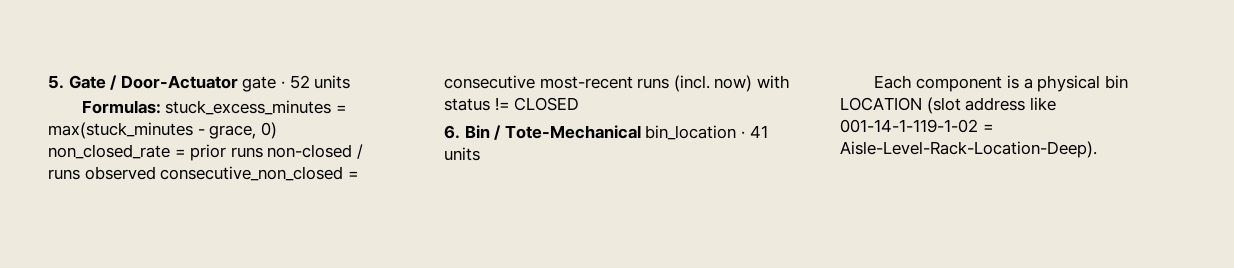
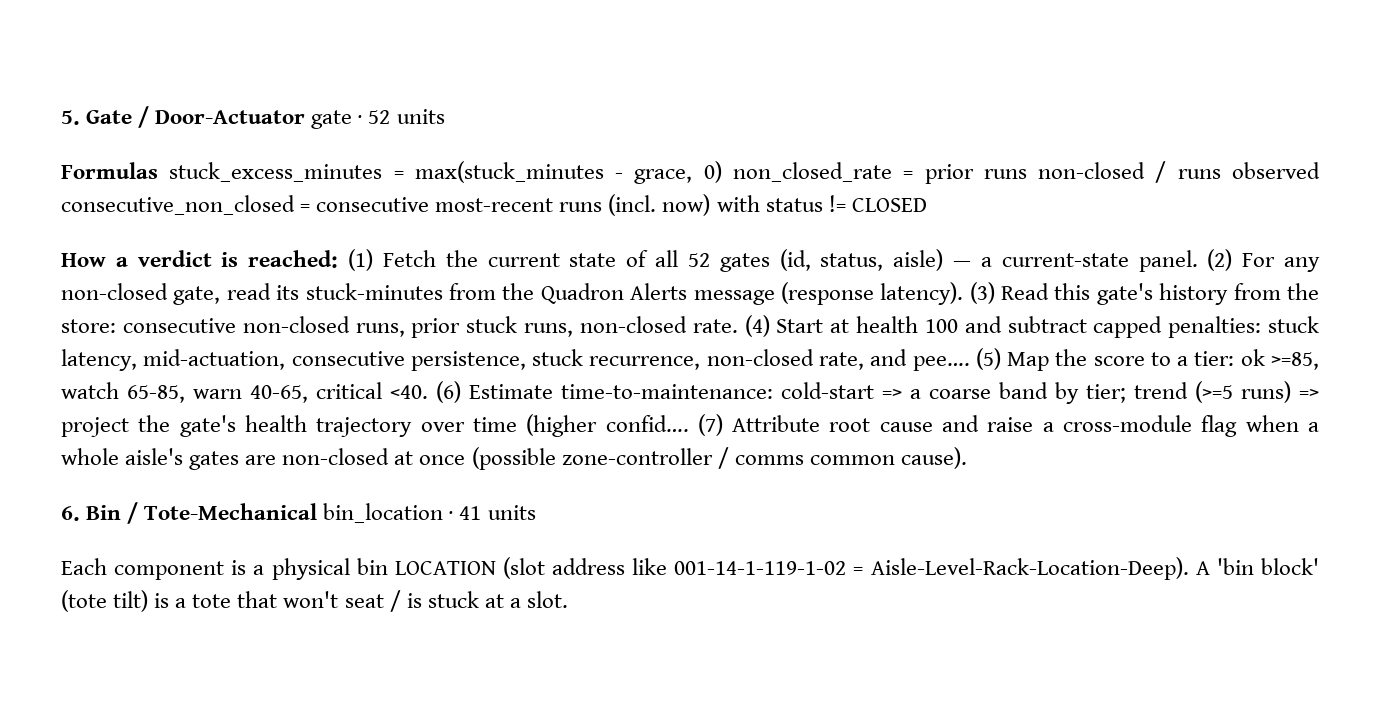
[81,100,161,114] Formulas: -> [61,162,158,179] Formulas
(580, 104) none -> [61,249,1321,272] [61,282,1320,305] [61,315,1319,338] [61,348,1320,371] [61,381,1319,404] [61,414,1319,437] [61,447,967,470] // How a verdict is reached: (1) Fetch the current state of all 52 gates (id, status, aisle) — a current-state panel. (2) For any non-closed gate, read its stuck-minutes from the Quadron Alerts message (response latency). (3) Read this gate's history from the store: consecutive non-closed runs, prior stuck runs, non-closed rate. (4) Start at health 100 and subtract capped penalties: stuck latency, mid-actuation, consecutive persistence, stuck recurrence, non-closed rate, and pee…. (5) Map the score to a tier: ok >=85, watch 65-85, warn 40-65, critical <40. (6) Estimate time-to-maintenance: cold-start => a coarse band by tier; trend (>=5 runs) => project the gate's health trajectory over time (higher confid…. (7) Attribute root cause and raise a cross-module flag when a whole aisle's gates are non-closed at once (possible zone-controller / comms common cause).
(1097, 149) none -> [1195,558,1320,575] [61,590,568,612] A 'bin block' (tote tilt) is a tote that won't seat / is stuck at a slot.

